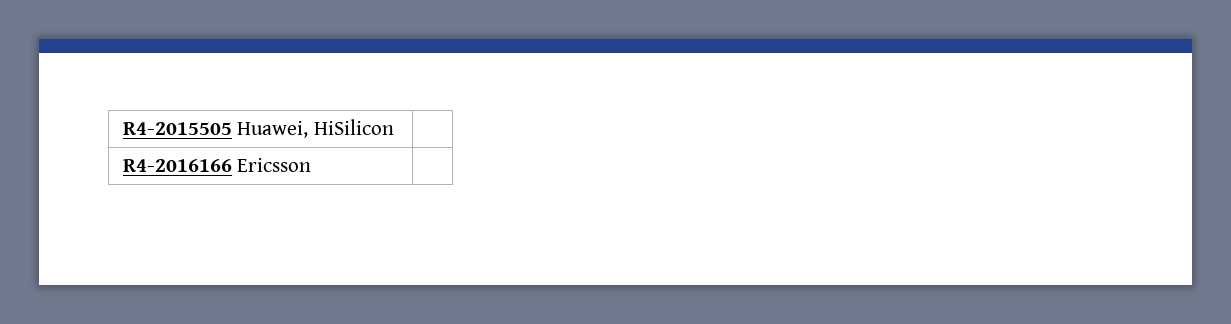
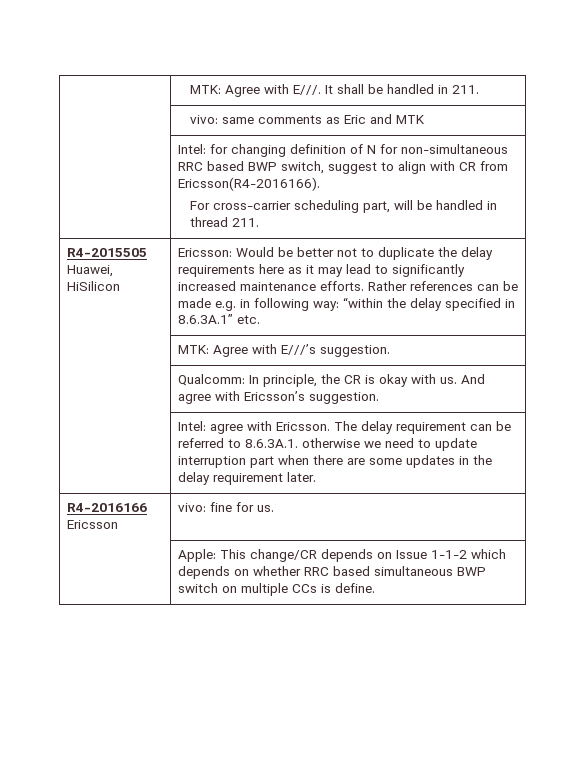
[122,119,394,138] [122,158,312,172] R4-2015505 Huawei, HiSilicon | // R4-2016166 Ericsson | -> [190,84,480,97] [190,114,426,124] [177,144,508,157] [177,161,508,174] [177,177,320,191] [190,200,498,213] [190,217,260,227] [66,248,147,257] [66,265,113,277] [66,281,120,291] [177,247,493,260] [177,264,465,277] [177,281,518,291] [177,297,515,311] [177,314,260,324] [177,344,390,357] [177,374,485,387] [177,391,379,404] [177,421,511,434] [177,438,477,451] [177,455,492,468] [177,472,316,485] [66,503,147,512] [66,520,118,529] [177,502,274,512] [177,549,506,562] [177,566,486,579] [177,583,375,596] | MTK: Agree with E///. It shall be handled in 211. // | vivo: same comments as Eric and MTK // | Intel: for changing definition of N for non-simultaneous RRC based BWP switch, suggest to align with CR from Ericsson(R4-2016166). // For cross-carrier scheduling part, will be handled in thread 211. // R4-2015505 Huawei, HiSilicon | Ericsson: Would be better not to duplicate the delay requirements here as it may lead to significantly increased maintenance efforts. Rather references can be made e.g. in following way: “within the delay specified in 8.6.3A.1” etc. // | MTK: Agree with E///’s suggestion. // | Qualcomm: In principle, the CR is okay with us. And agree with Ericsson’s suggestion. // | Intel: agree with Ericsson. The delay requirement can be referred to 8.6.3A.1. otherwise we need to update interruption part when there are some updates in the delay requirement later. // R4-2016166 Ericsson | vivo: fine for us. // | Apple: This change/CR depends on Issue 1-1-2 which depends on whether RRC based simultaneous BWP switch on multiple CCs is define.

